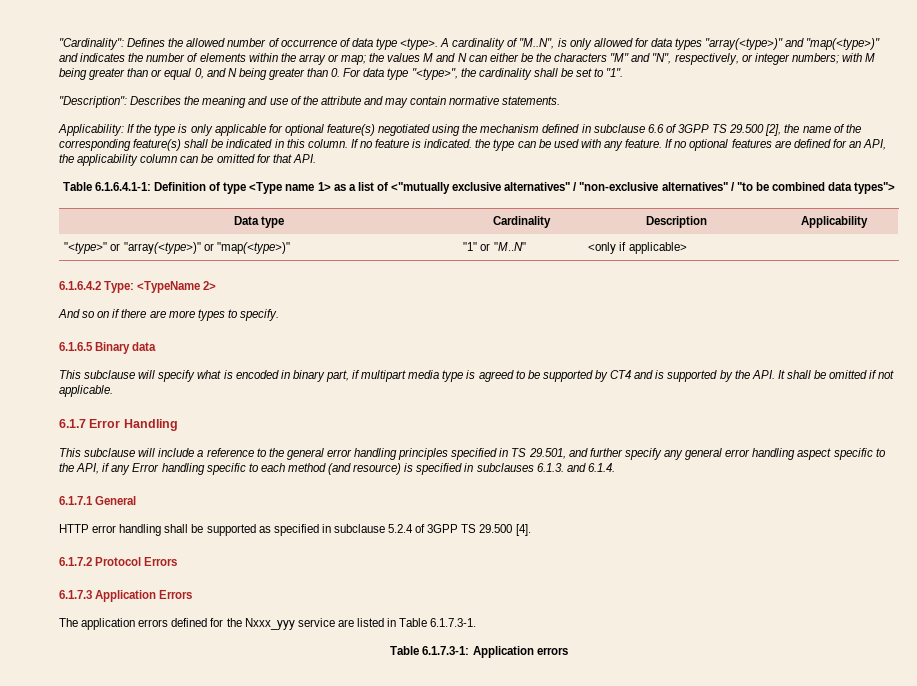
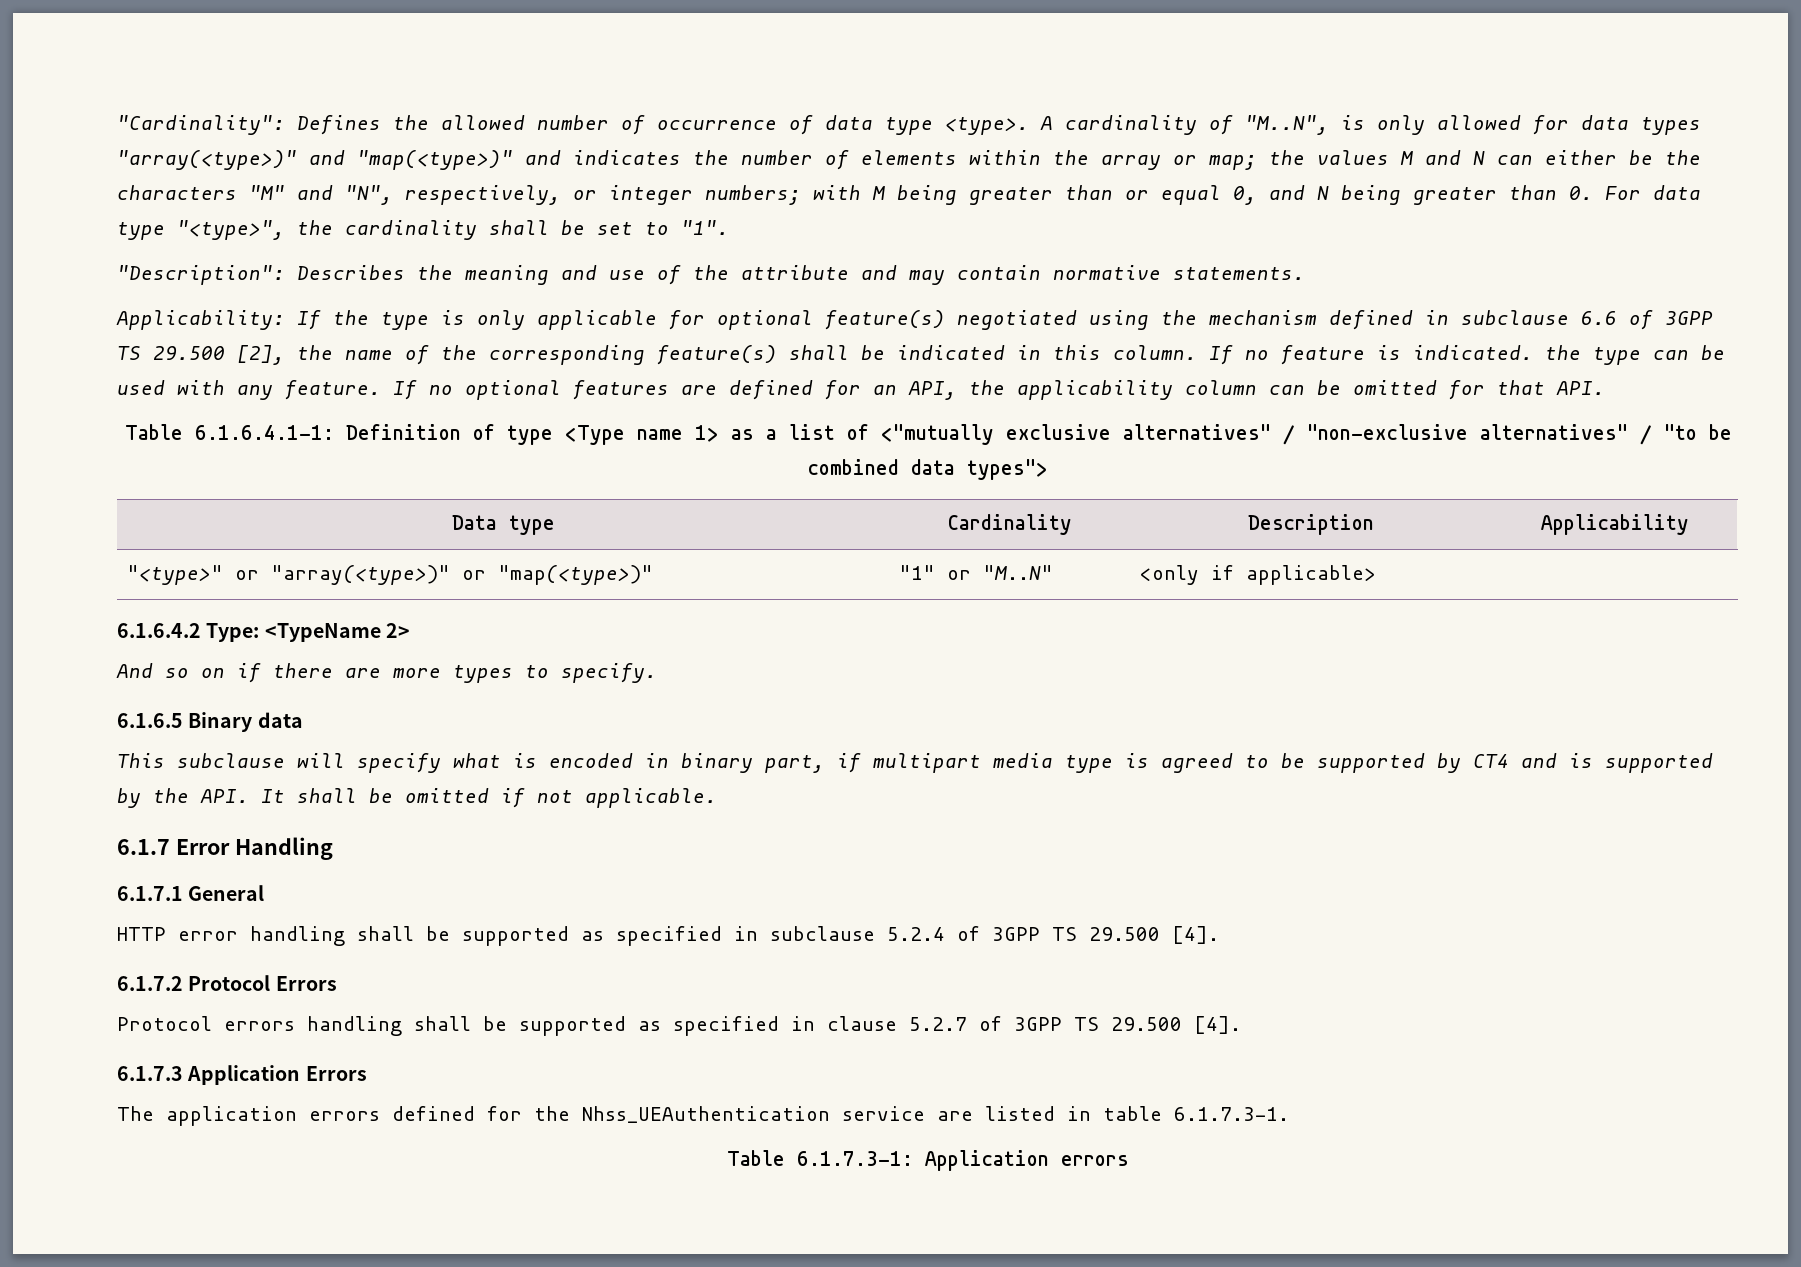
[59,448,886,460] [59,463,615,475] // This subclause will include a reference to the general error handling principles specified in TS 29.501, and further specify any general error handling aspect specific to the API, if any Error handling specific to each method (and resource) is specified in subclauses 6.1.3. and 6.1.4. -> (333, 848) none
(178, 561) none -> [117,1016,1241,1036] // Protocol errors handling shall be supported as specified in clause 5.2.7 of 3GPP TS 29.500 [4].
[244,618,295,630] Nxxx_yyy -> [582,1106,830,1123] Nhss_UEAuthentication
[399,618,428,627] Table -> [1103,1106,1162,1121] table

